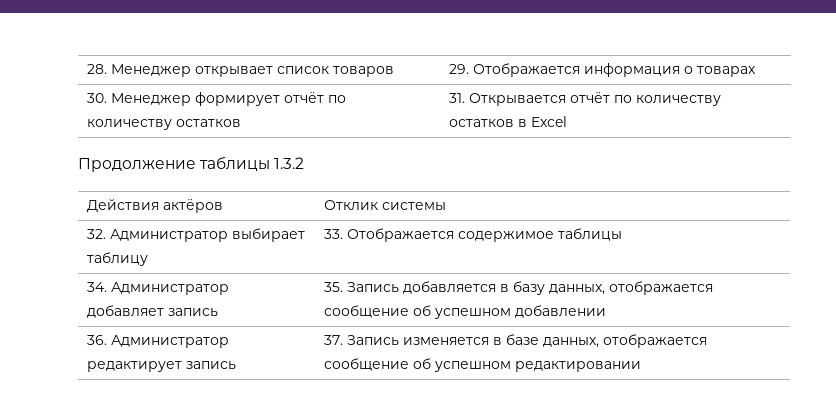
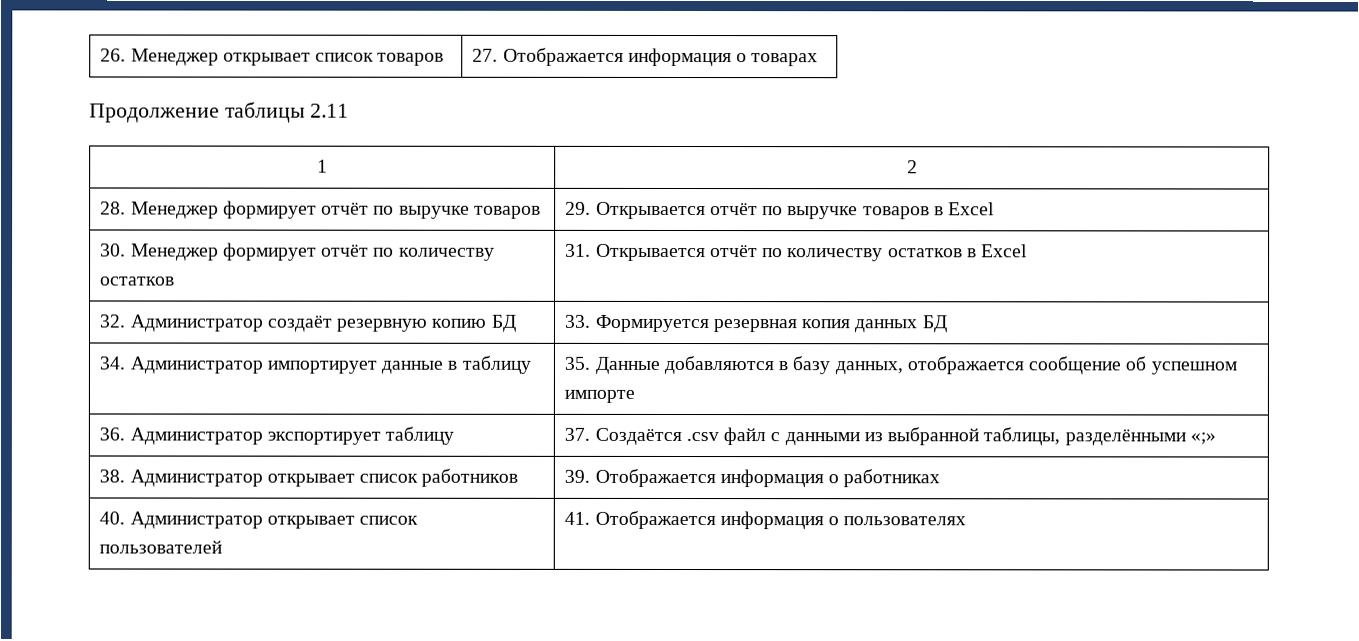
[87,64,108,74] 28. -> [100,48,127,62] 26.
[449,64,470,74] 29. -> [472,48,499,62] 27.
(757, 71) none -> [89,101,349,123] [317,159,328,173] [906,160,918,174] [100,200,541,219] [565,201,996,220] // Продолжение таблицы 2.11 // 1 | 2 // 28. Менеджер формирует отчёт по выручке товаров | 29. Открывается отчёт по выручке товаров в Excel
[78,156,305,172] [87,199,224,213] [324,200,447,211] [87,228,306,242] [87,252,149,266] [324,228,623,242] [87,282,230,295] [87,305,219,318] // Продолжение таблицы 1.3.2 // Действия актёров | Отклик системы // 32. Администратор выбирает таблицу | 33. Отображается содержимое таблицы // 34. Администратор добавляет запись -> [99,314,517,332] [564,314,948,333] [99,355,531,374] // 32. Администратор создаёт резервную копию БД | 33. Формируется резервная копия данных БД // 34. Администратор импортирует данные в таблицу
[347,281,497,294] Запись добавляется -> [594,355,774,375] Данные добавляются
[515,305,607,318] добавлении -> [564,389,636,403] импорте
[87,361,237,372] редактирует запись -> [266,426,455,445] экспортирует таблицу
[347,334,708,348] [324,358,642,372] Запись изменяется в базе данных, отображается сообщение об успешном редактировании -> [594,427,1216,446] [99,468,519,487] [564,468,941,488] [99,511,419,529] [99,540,223,554] [564,510,967,530] Создаётся .csv файл с данными из выбранной таблицы, разделёнными «;» // 38. Администратор открывает список работников | 39. Отображается информация о работниках // 40. Администратор открывает список пользователей | 41. Отображается информация о пользователях

